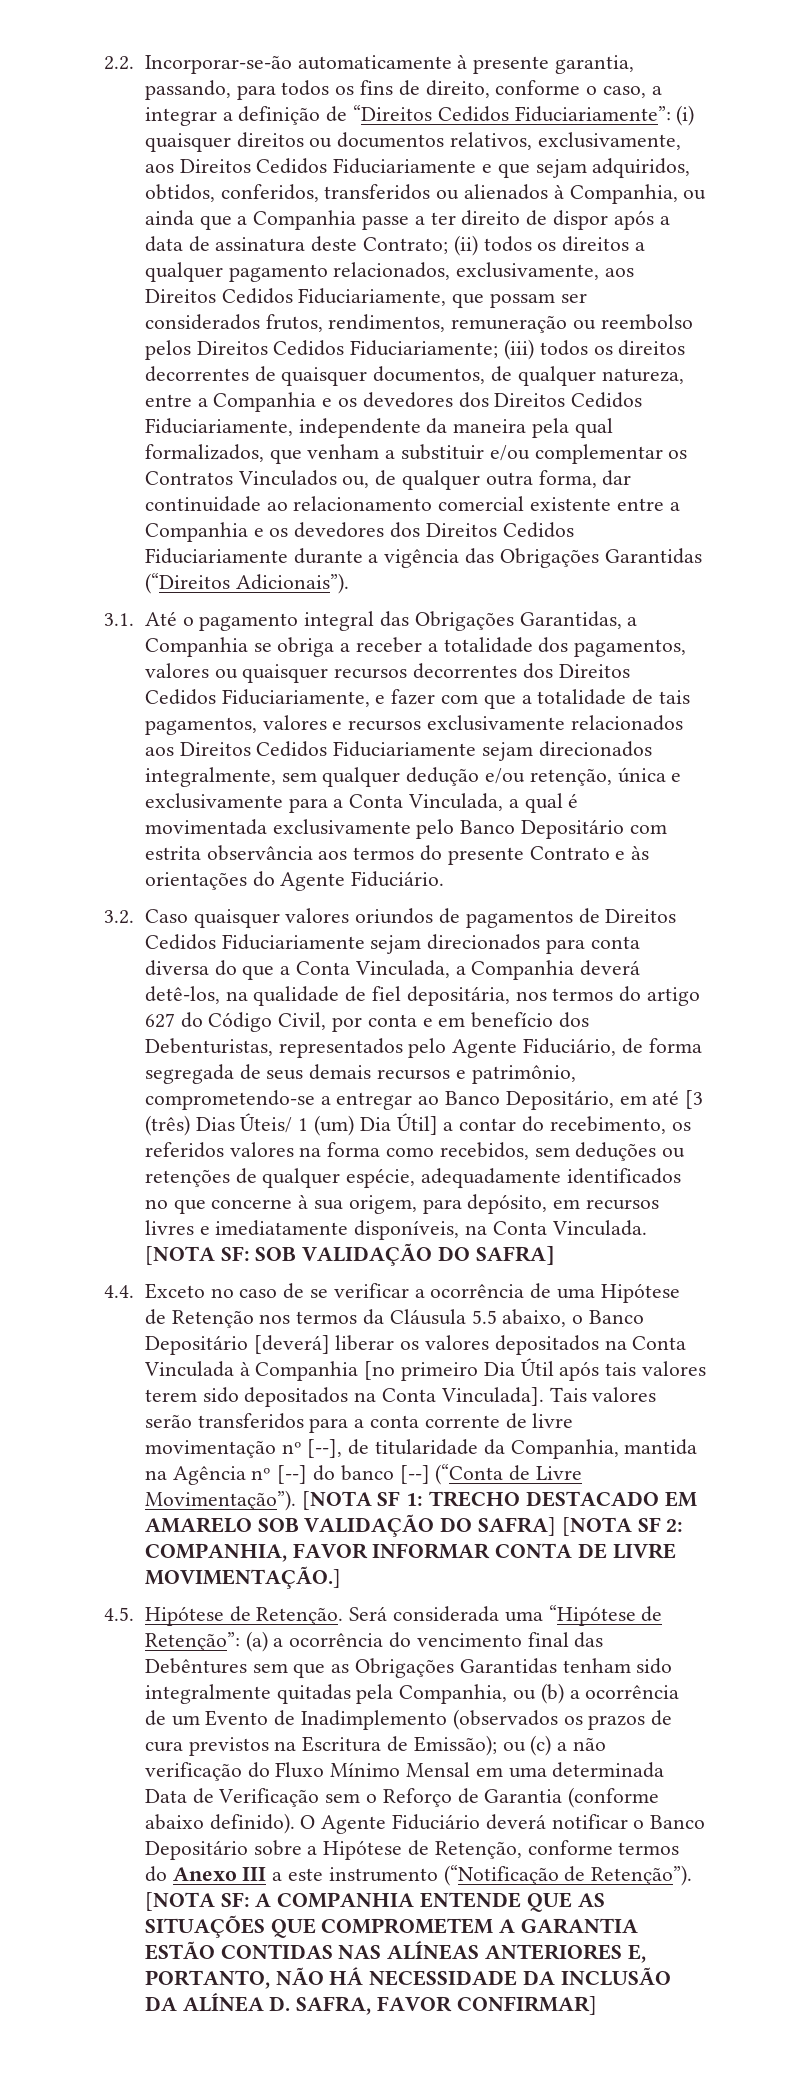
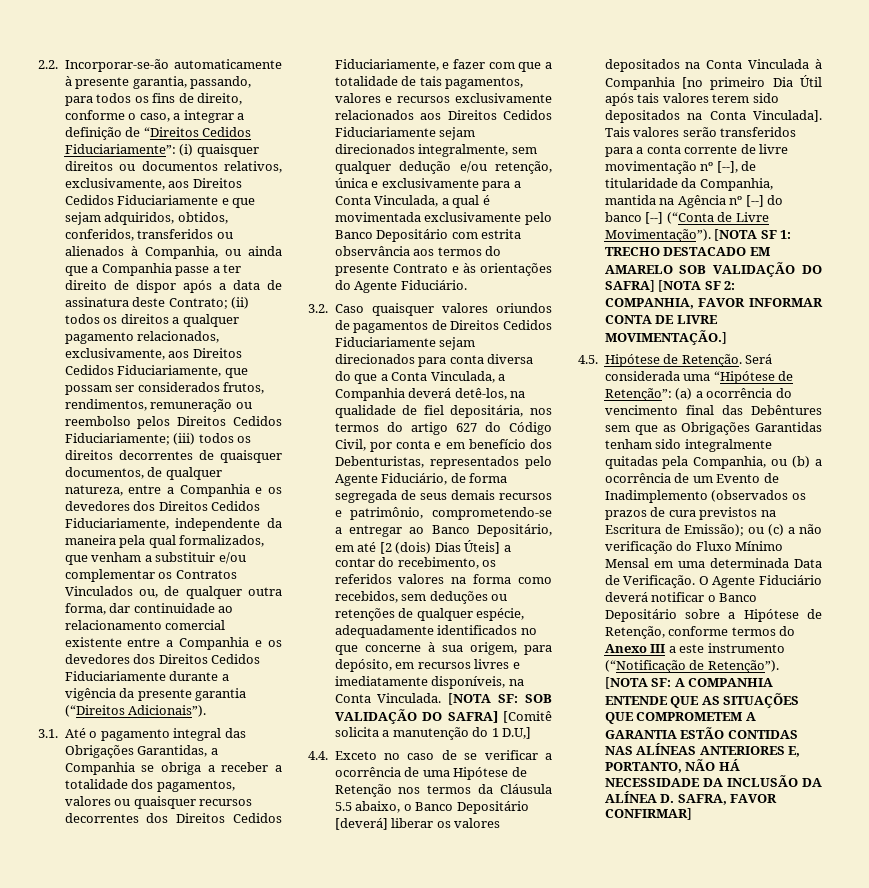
[464,548,702,568] das Obrigações Garantidas -> [119,688,247,701] da presente garantia
[685,1090,704,1109] [144,1113,438,1136] [3 (três) Dias Úteis/ 1 (um) Dia Útil] -> [379,540,501,554] [2 (dois) Dias Úteis]
(555, 1255) none -> [503,711,552,723] [334,727,532,740] [Comitê solicita a manutenção do 1 D.U,]
[218,1787,660,1808] [144,1813,295,1834] Verificação sem o Reforço de Garantia (conforme abaixo definido). -> [623,575,696,588] Verificação.

